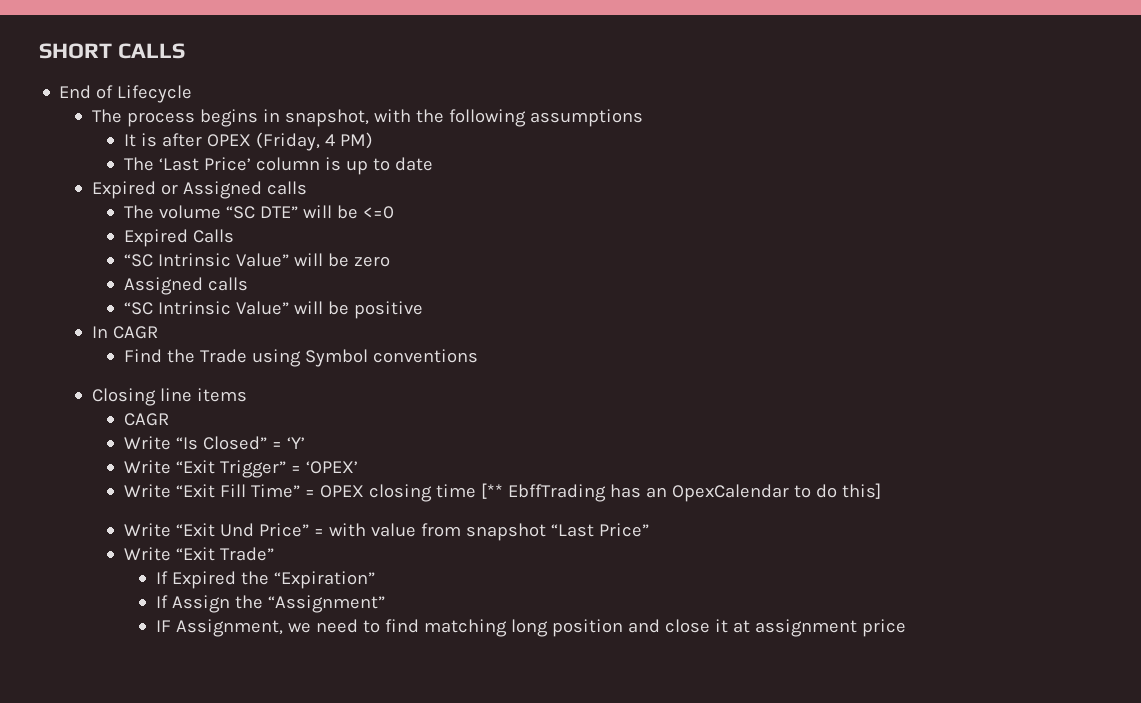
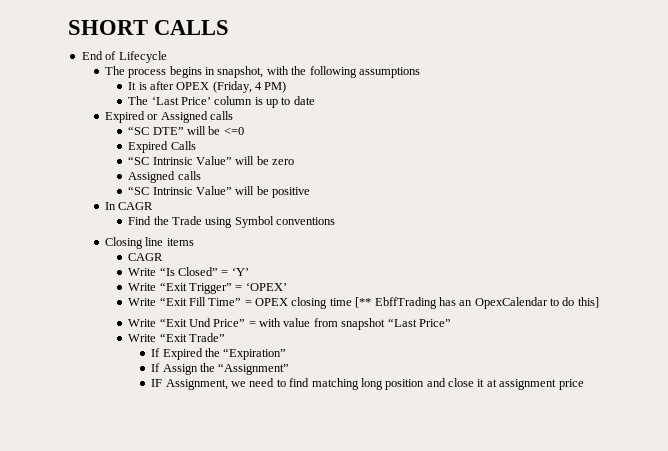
[123,205,221,219] The volume -> (234, 115) none

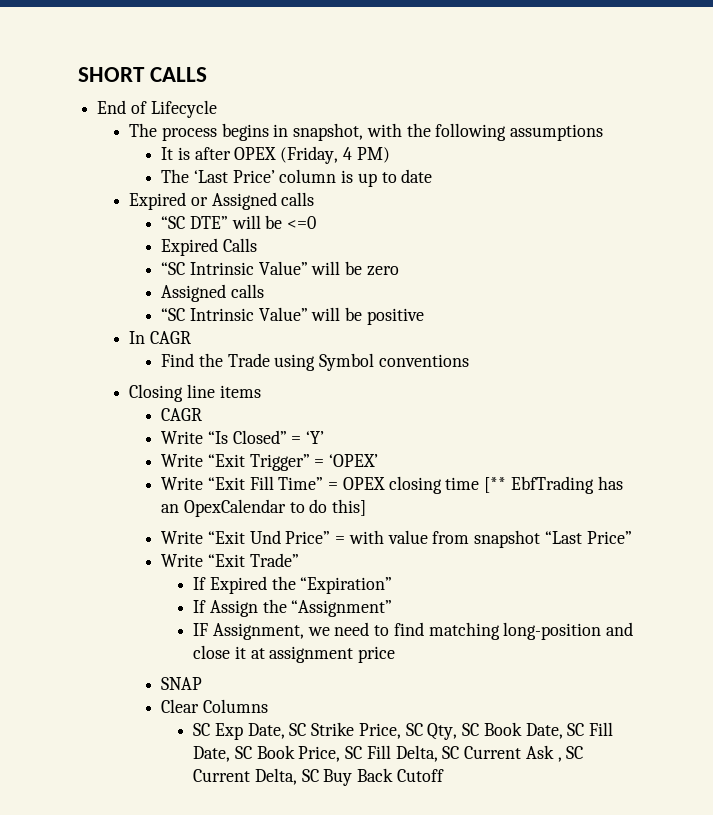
[374,297,437,309] EbffTrading -> [510,476,594,494] EbfTrading
[360,378,425,390] long position -> [503,622,602,640] long-position
(584, 384) none -> [161,677,203,690] [161,699,269,713] [193,722,614,740] [193,745,584,762] [193,768,444,786] // SNAP // Clear Columns // SC Exp Date, SC Strike Price, SC Qty, SC Book Date, SC Fill Date, SC Book Price, SC Fill Delta, SC Current Ask , SC Current Delta, SC Buy Back Cutoff

